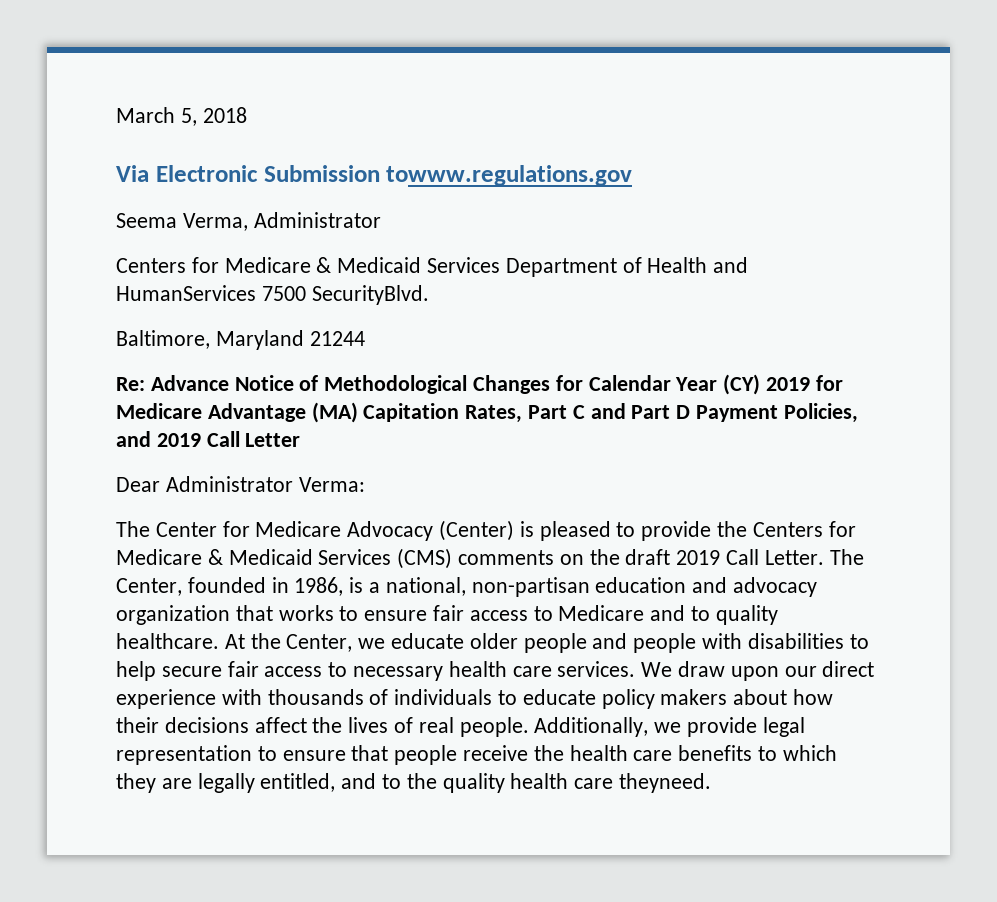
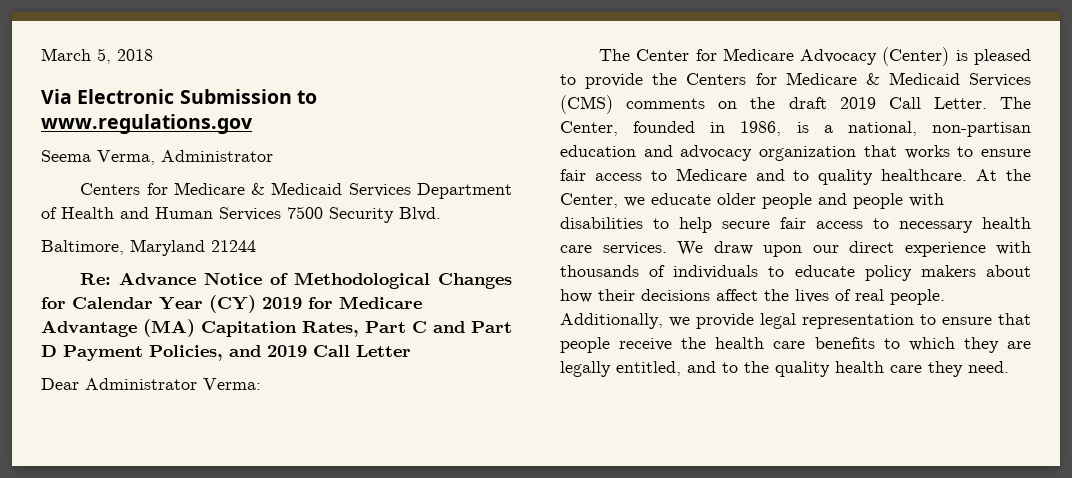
[386,165,633,186] towww.regulations.gov -> [296,90,317,104] [41,114,253,134] to www.regulations.gov
[116,285,429,305] HumanServices 7500 SecurityBlvd. -> [155,206,441,223] Human Services 7500 Security Blvd.
[619,773,712,793] theyneed. -> [928,361,1009,377] they need.

